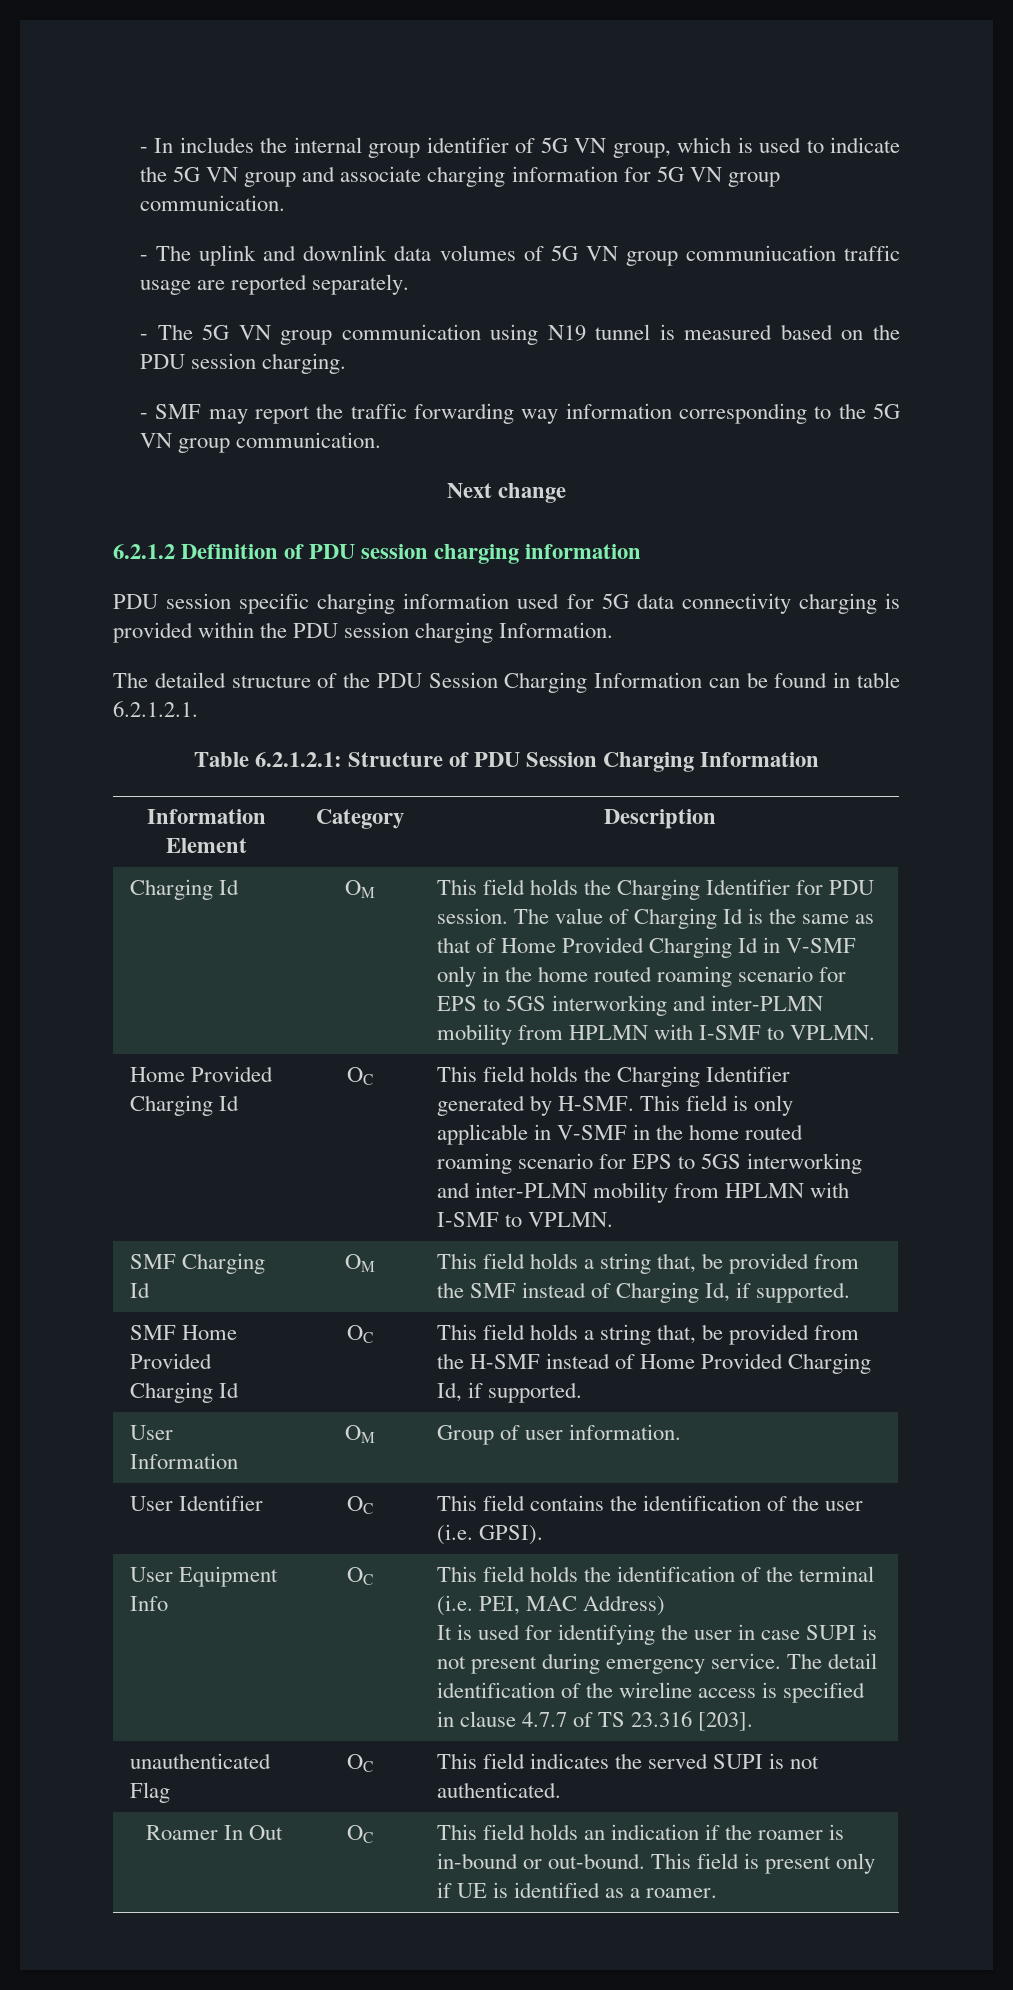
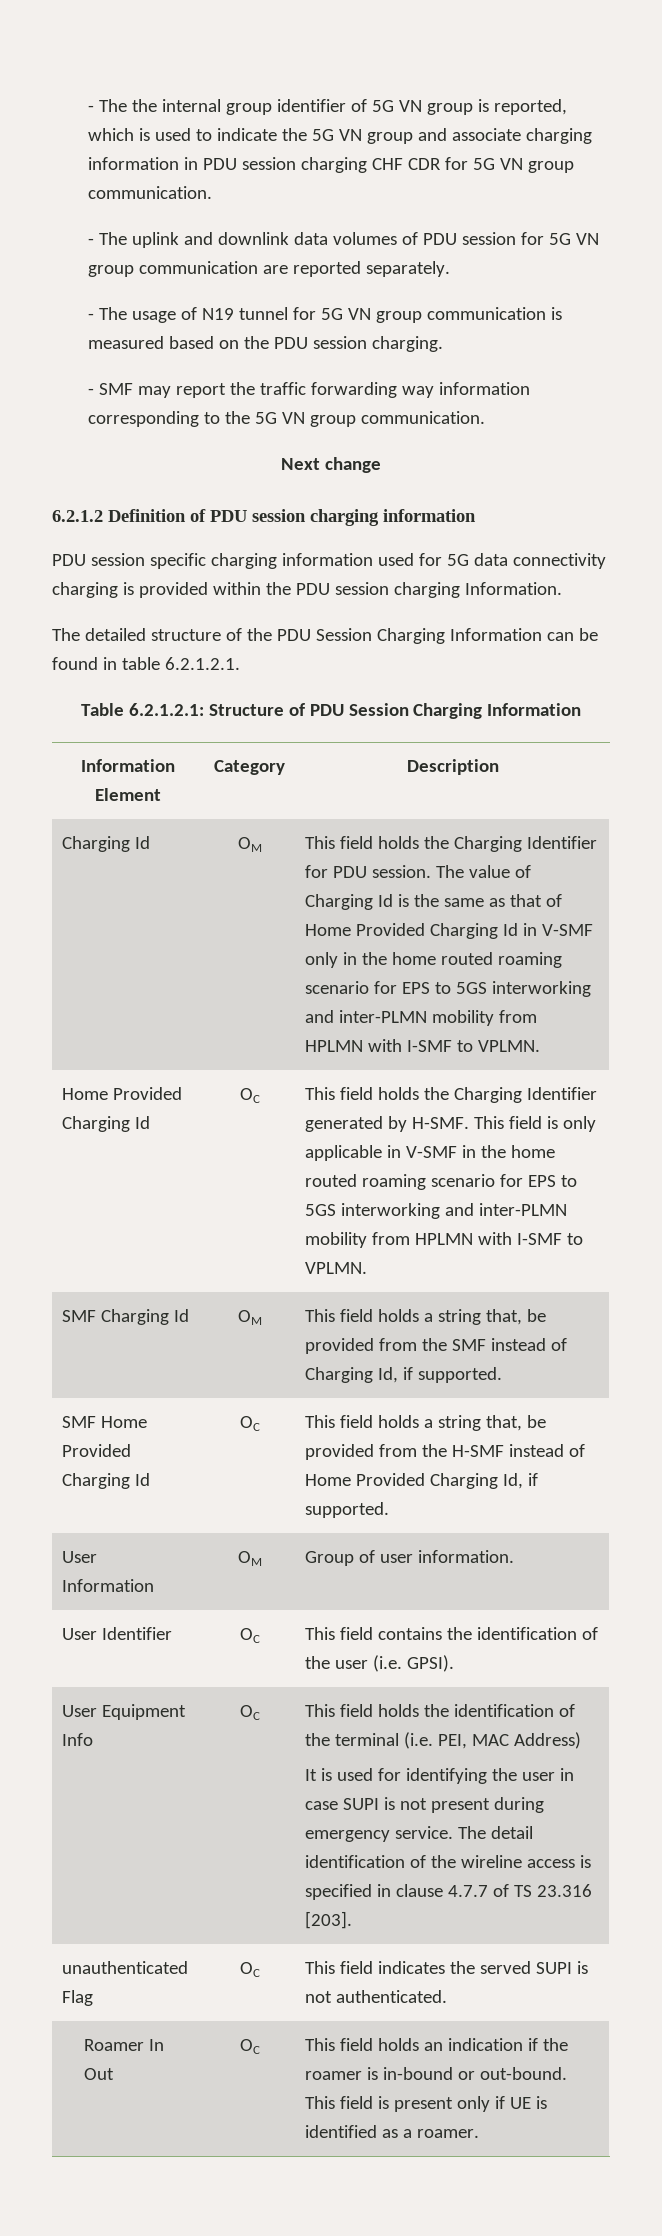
[140,137,254,153] - In includes -> [87,99,127,112] - The
[612,143,671,158] group, -> [426,99,567,115] group is reported,
(618, 174) none -> [183,157,441,173] in PDU session charging CHF CDR
[550,245,900,266] [140,280,192,295] 5G VN group communiucation traffic usage -> [422,232,599,245] [87,261,258,277] PDU session for 5G VN group communication
[202,324,651,345] 5G VN group communication using N19 tunnel -> [131,307,546,323] usage of N19 tunnel for 5G VN group communication

